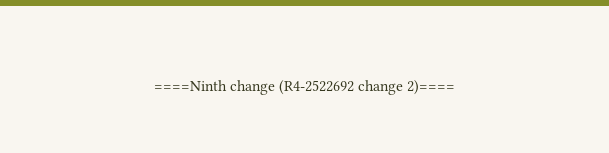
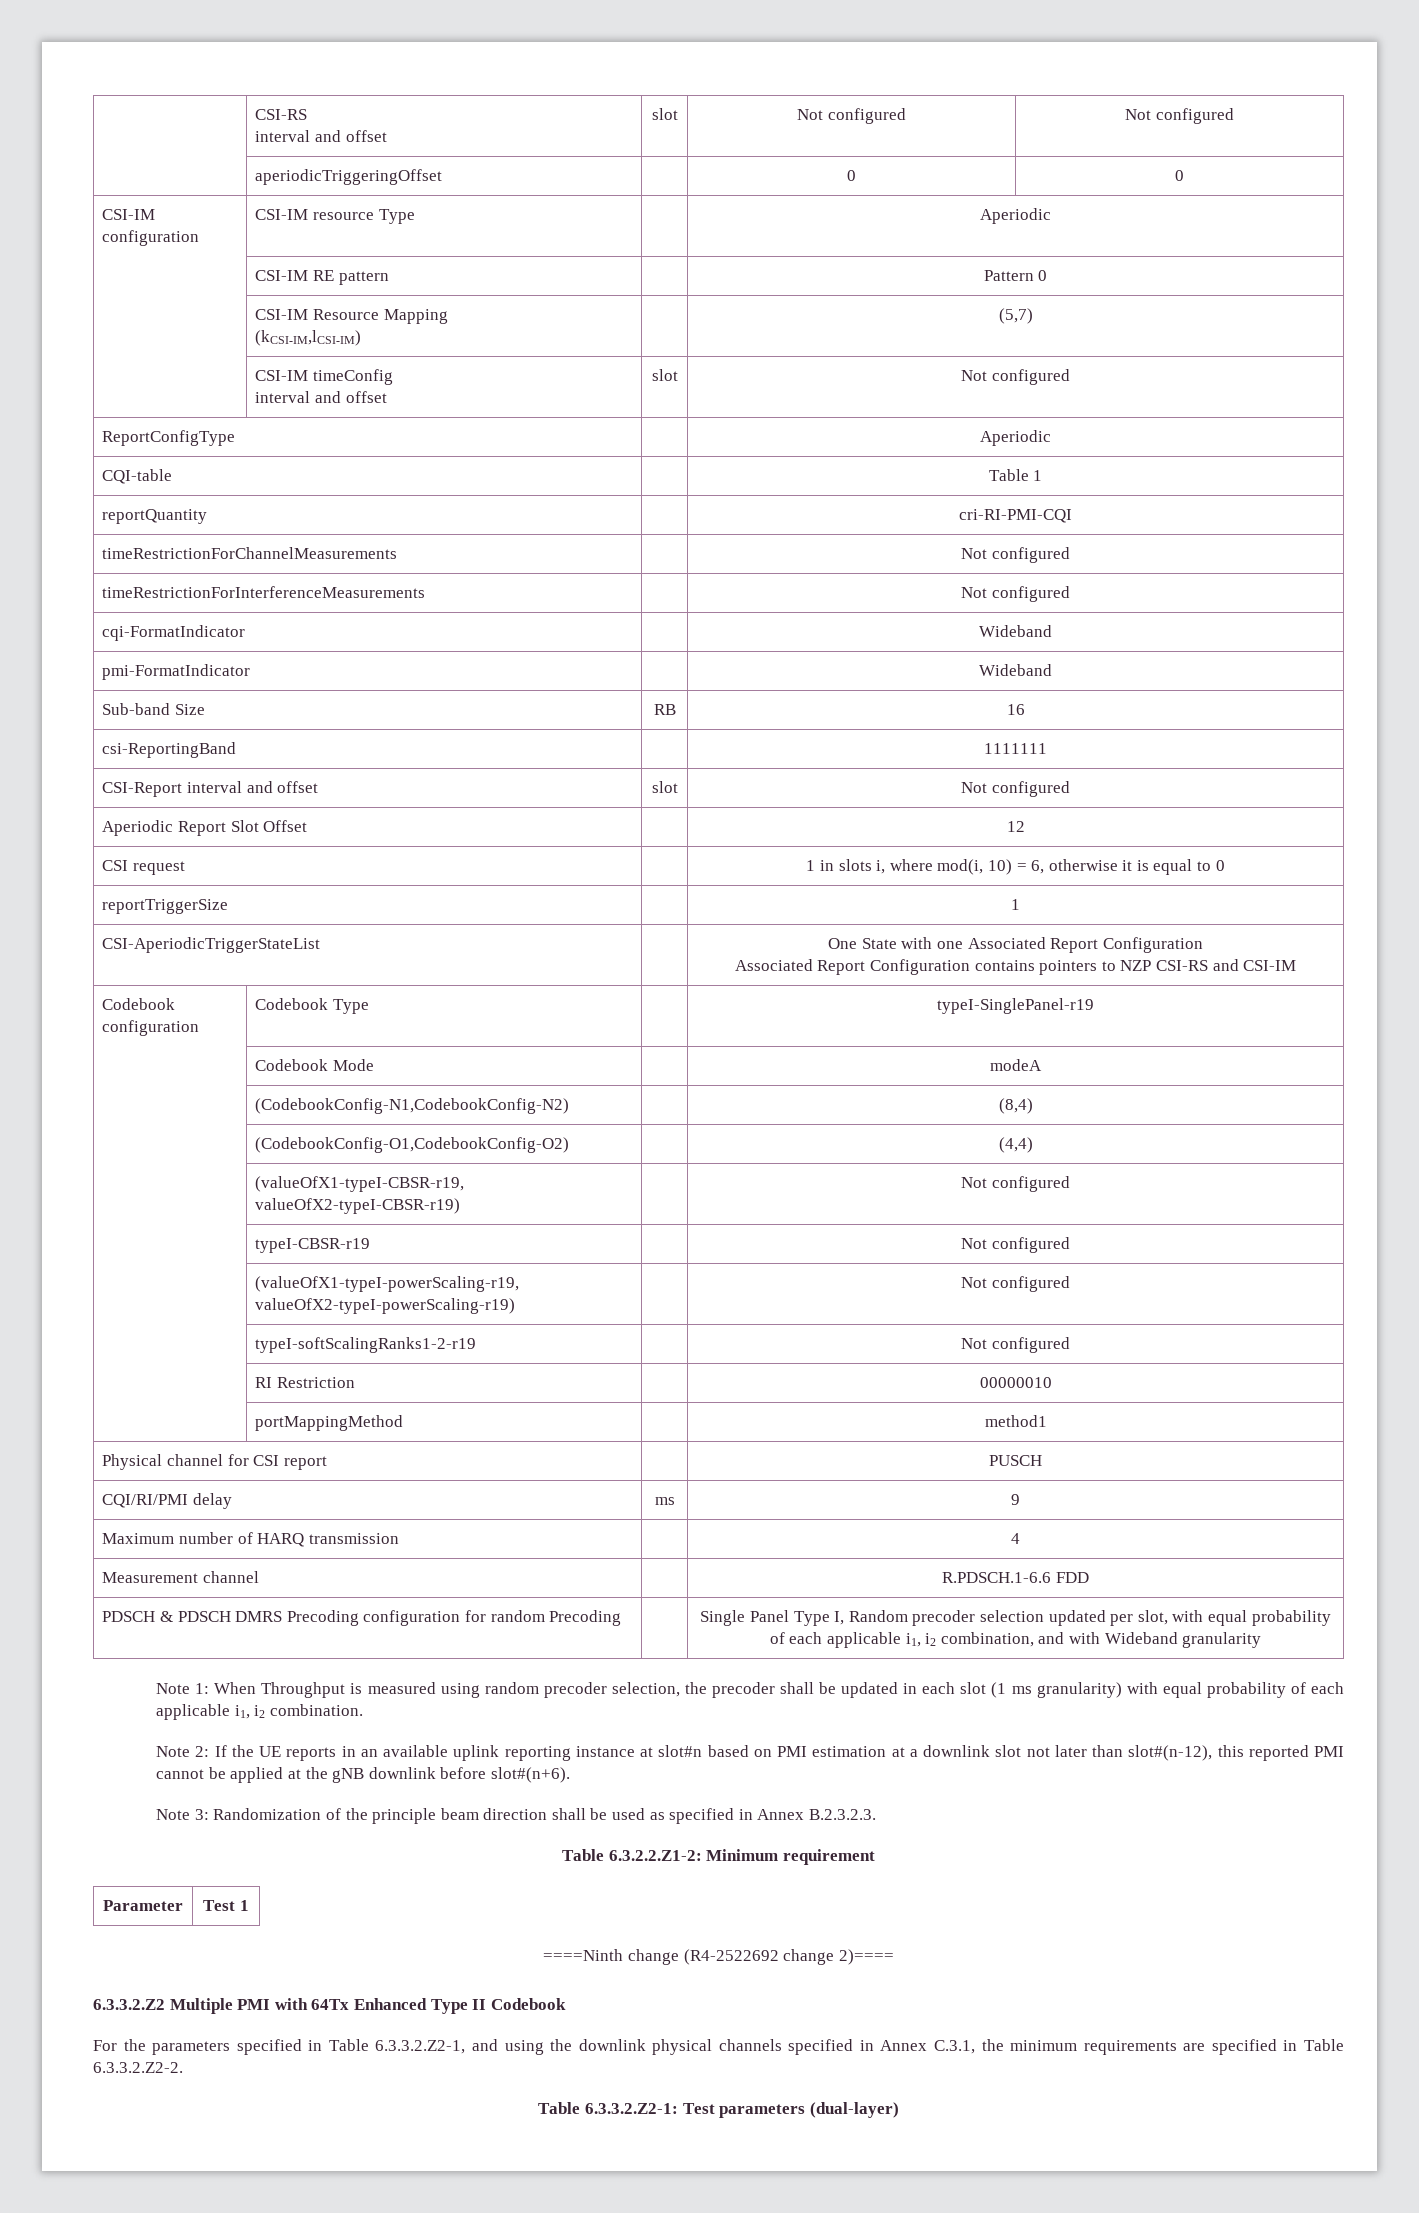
(153, 85) none -> [255,109,308,120] [255,130,387,142] [651,108,678,120] [797,108,906,124] [1125,108,1234,124] [255,169,443,185] [847,170,856,181] [1175,170,1184,181] [102,209,156,220] [102,230,200,246] [255,209,415,224] [980,208,1051,224] [255,270,389,285] [983,270,1048,281] [255,309,448,324] [255,330,362,346] [998,308,1033,324] [255,369,394,385] [255,391,387,403] [651,369,678,381] [961,369,1070,385] [102,430,236,446] [980,430,1051,446] [102,469,173,484] [988,469,1043,481] [102,509,208,524] [959,509,1072,523] [102,547,398,559] [961,547,1070,563] [102,586,426,598] [961,586,1070,602] [102,625,246,641] [979,625,1052,637] [102,664,251,680] [979,664,1052,676] [102,703,206,715] [653,704,676,715] [1006,704,1025,715] [102,742,237,758] [984,743,1047,754] [102,781,319,797] [651,781,678,793] [961,781,1070,797] [102,820,308,836] [1006,821,1025,832] [102,860,186,875] [806,859,1225,875] [102,899,229,914] [1011,899,1020,910] [102,937,321,953] [828,937,1203,953] [734,959,1297,975] [102,998,176,1010] [102,1020,200,1036] [255,998,370,1014] [937,998,1094,1014] [255,1059,375,1071] [990,1059,1042,1071] [255,1098,570,1114] [998,1098,1033,1114] [255,1137,570,1153] [998,1137,1033,1153] [255,1176,465,1192] [255,1198,461,1214] [961,1176,1070,1192] [255,1238,371,1253] [961,1237,1070,1253] [255,1276,520,1292] [255,1298,516,1314] [961,1276,1070,1292] [255,1337,477,1353] [961,1337,1070,1353] [255,1377,356,1388] [979,1377,1052,1388] [255,1415,404,1431] [984,1415,1047,1427] [102,1454,327,1470] [989,1455,1042,1466] [102,1493,233,1509] [654,1497,675,1505] [1011,1494,1020,1505] [102,1532,399,1547] [1011,1533,1020,1544] [102,1571,260,1583] [942,1572,1089,1583] [102,1610,622,1626] [700,1610,1331,1626] [769,1632,1262,1648] [156,1682,1344,1698] [156,1704,363,1720] [156,1745,1344,1761] [156,1767,570,1783] [156,1808,877,1824] [562,1849,875,1865] [103,1900,183,1911] [203,1900,249,1911] | CSI-RS // interval and offset | slot | Not configured | Not configured // | aperiodicTriggeringOffset | | 0 | 0 // CSI-IM configuration | CSI-IM resource Type | | Aperiodic // | CSI-IM RE pattern | | Pattern 0 // | CSI-IM Resource Mapping // (kCSI-IM,lCSI-IM) | | (5,7) // | CSI-IM timeConfig // interval and offset | slot | Not configured // ReportConfigType | | Aperiodic // CQI-table | | Table 1 // reportQuantity | | cri-RI-PMI-CQI // timeRestrictionForChannelMeasurements | | Not configured // timeRestrictionForInterferenceMeasurements | | Not configured // cqi-FormatIndicator | | Wideband // pmi-FormatIndicator | | Wideband // Sub-band Size | RB | 16 // csi-ReportingBand | | 1111111 // CSI-Report interval and offset | slot | Not configured // Aperiodic Report Slot Offset | | 12 // CSI request | | 1 in slots i, where mod(i, 10) = 6, otherwise it is equal to 0 // reportTriggerSize | | 1 // CSI-AperiodicTriggerStateList | | One State with one Associated Report Configuration // Associated Report Configuration contains pointers to NZP CSI-RS and CSI-IM // Codebook configuration | Codebook Type | | typeI-SinglePanel-r19 // | Codebook Mode | | modeA // | (CodebookConfig-N1,CodebookConfig-N2) | | (8,4) // | (CodebookConfig-O1,CodebookConfig-O2) | | (4,4) // | (valueOfX1-typeI-CBSR-r19, valueOfX2-typeI-CBSR-r19) | | Not configured // | typeI-CBSR-r19 | | Not configured // | (valueOfX1-typeI-powerScaling-r19, valueOfX2-typeI-powerScaling-r19) | | Not configured // | typeI-softScalingRanks1-2-r19 | | Not configured // | RI Restriction | | 00000010 // | portMappingMethod | | method1 // Physical channel for CSI report | | PUSCH // CQI/RI/PMI delay | ms | 9 // Maximum number of HARQ transmission | | 4 // Measurement channel | | R.PDSCH.1-6.6 FDD // PDSCH & PDSCH DMRS Precoding configuration for random Precoding | | Single Panel Type I, Random precoder selection updated per slot, with equal probability of each applicable i1, i2 combination, and with Wideband granularity // Note 1: When Throughput is measured using random precoder selection, the precoder shall be updated in each slot (1 ms granularity) with equal probability of each applicable i1, i2 combination. // Note 2: If the UE reports in an available uplink reporting instance at slot#n based on PMI estimation at a downlink slot not later than slot#(n-12), this reported PMI cannot be applied at the gNB downlink before slot#(n+6). // Note 3: Randomization of the principle beam direction shall be used as specified in Annex B.2.3.2.3. // Table 6.3.2.2.Z1-2: Minimum requirement // Parameter | Test 1 //
(456, 87) none -> [93,1998,566,2014] [93,2039,1344,2055] [93,2062,183,2073] [538,2102,899,2118] // 6.3.3.2.Z2 Multiple PMI with 64Tx Enhanced Type II Codebook // For the parameters specified in Table 6.3.3.2.Z2-1, and using the downlink physical channels specified in Annex C.3.1, the minimum requirements are specified in Table 6.3.3.2.Z2-2. // Table 6.3.3.2.Z2-1: Test parameters (dual-layer)

